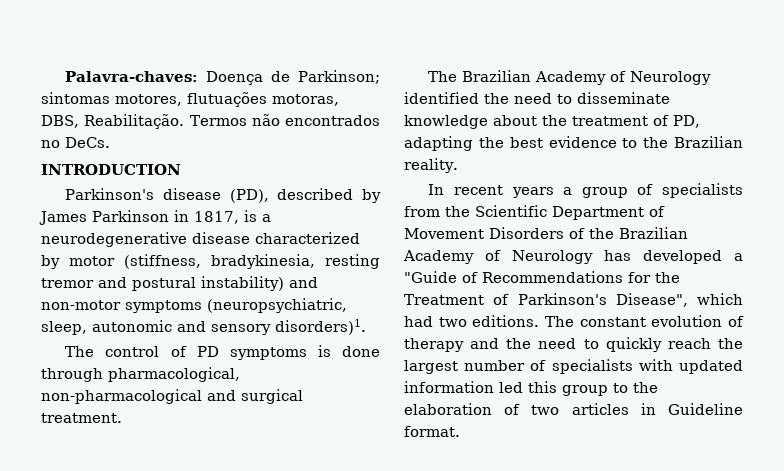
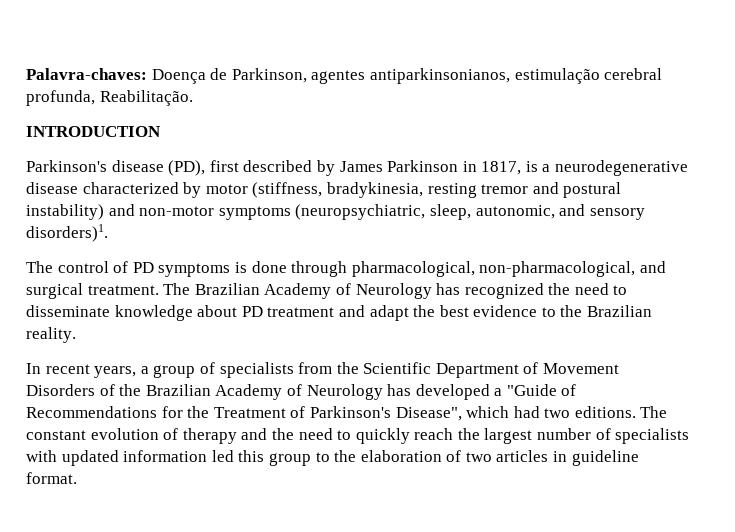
[298,70,380,84] [41,92,339,107] [41,114,380,129] [41,137,110,148] Parkinson; sintomas motores, flutuações motoras, DBS, Reabilitação. Termos não encontrados no DeCs. -> [231,68,663,84] [26,90,193,106] Parkinson, agentes antiparkinsonianos, estimulação cerebral profunda, Reabilitação.
(269, 196) none -> [209,160,239,172] first
[92,320,172,332] autonomic -> [475,205,555,219] autonomic,
[41,389,202,404] non-pharmacological -> [479,261,636,277] non-pharmacological,
(122, 418) // -> (159, 290) none
[404,92,479,104] identified -> [436,283,544,299] has recognized
[542,115,700,128] [404,136,473,151] the treatment of PD, adapting -> [241,305,409,321] PD treatment and adapt
[511,187,554,198] years -> [94,366,137,378] years,
[668,403,743,415] Guideline -> [571,450,639,466] guideline

